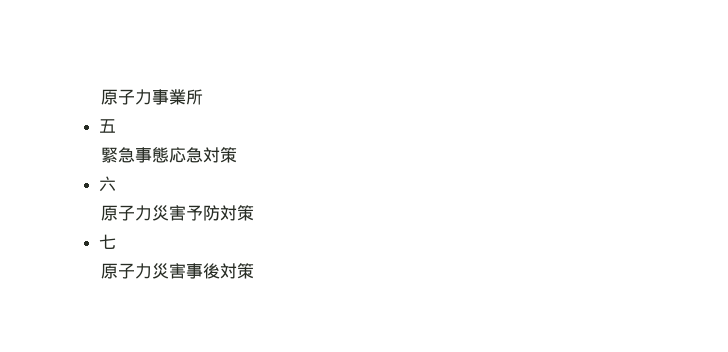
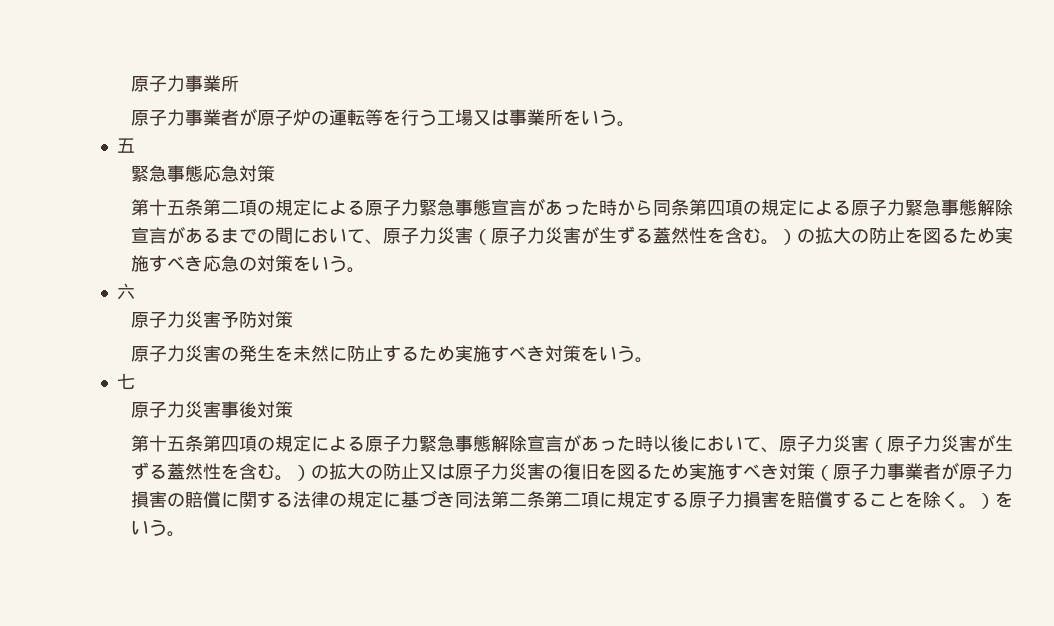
(203, 97) none -> [130,108,635,127] // 原子力事業者が原子炉の運転等を行う工場又は事業所をいう。
(237, 155) none -> [130,198,1013,216] [130,226,1013,245] [130,255,365,273] // 第十五条第二項の規定による原子力緊急事態宣言があった時から同条第四項の規定による原子力緊急事態解除宣言があるまでの間において、原子力災害（原子力災害が生ずる蓋然性を含む。）の拡大の防止を図るため実施すべき応急の対策をいう。
(254, 213) none -> [130,345,653,363] // 原子力災害の発生を未然に防止するため実施すべき対策をいう。
(254, 271) none -> [130,434,1013,453] [130,462,1013,481] [130,490,1013,509] [130,519,185,537] // 第十五条第四項の規定による原子力緊急事態解除宣言があった時以後において、原子力災害（原子力災害が生ずる蓋然性を含む。）の拡大の防止又は原子力災害の復旧を図るため実施すべき対策（原子力事業者が原子力損害の賠償に関する法律の規定に基づき同法第二条第二項に規定する原子力損害を賠償することを除く。）をいう。

